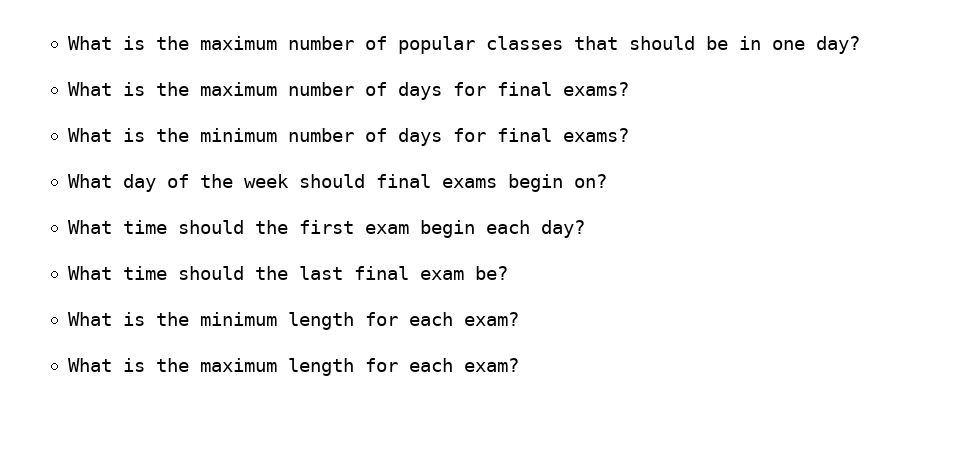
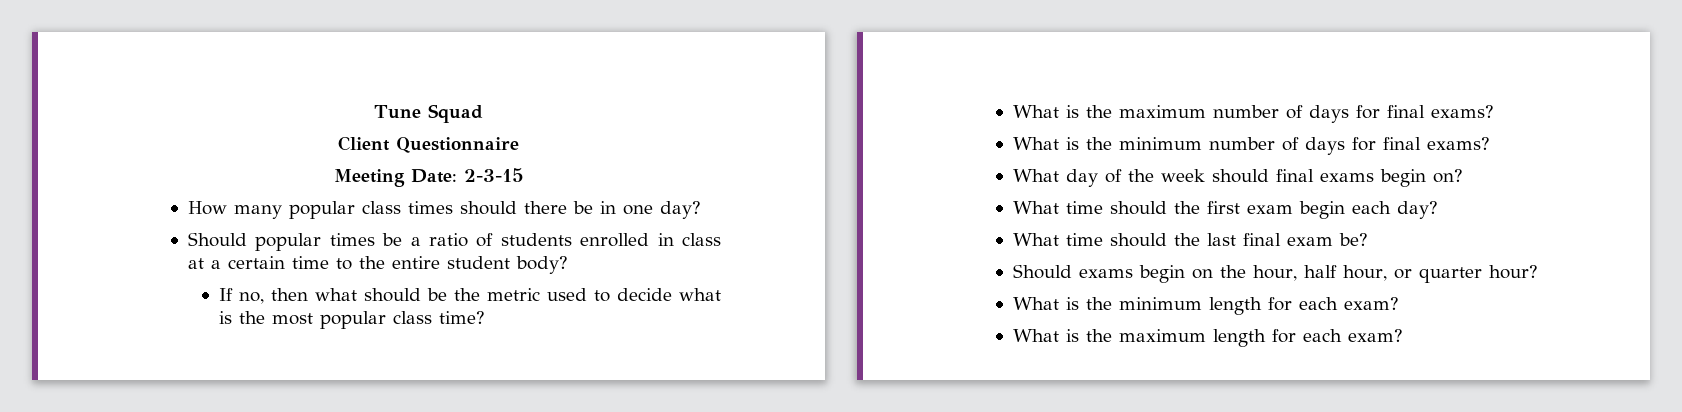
[68,36,861,54] What is the maximum number of popular classes that should be in one day? -> [374,104,483,123] [338,136,519,153] [333,168,524,187] [187,201,701,219] [187,232,722,251] [187,256,568,274] [218,288,721,304] [218,311,485,329] Tune Squad // Client Questionnaire // Meeting Date: 2-3-15 // How many popular class times should there be in one day? // Should popular times be a ratio of students enrolled in class at a certain time to the entire student body? // If no, then what should be the metric used to decide what is the most popular class time?
(509, 273) none -> [1012,264,1538,283] // Should exams begin on the hour, half hour, or quarter hour?

